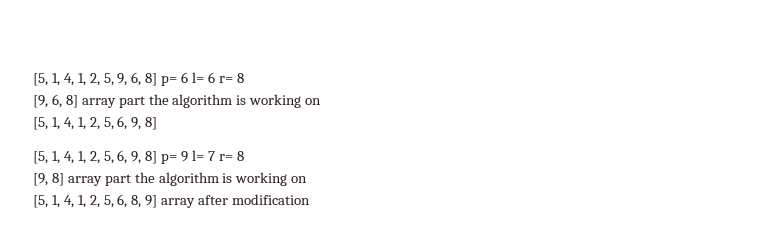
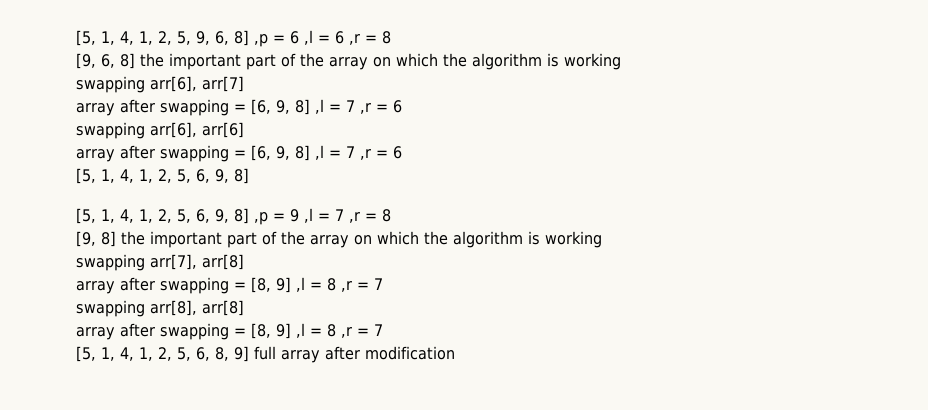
[161,72,244,86] [33,94,322,108] p= 6 l= 6 r= 8 // [9, 6, 8] array part the algorithm is working on -> [254,30,391,47] [76,53,621,70] [76,76,244,93] [76,99,402,116] [76,122,244,139] [76,145,402,162] ,p = 6 ,l = 6 ,r = 8 // [9, 6, 8] the important part of the array on which the algorithm is working // swapping arr[6], arr[7] // array after swapping = [6, 9, 8] ,l = 7 ,r = 6 // swapping arr[6], arr[6] // array after swapping = [6, 9, 8] ,l = 7 ,r = 6
[161,150,244,164] [33,172,308,186] p= 9 l= 7 r= 8 // [9, 8] array part the algorithm is working on -> [254,208,391,225] [76,231,602,248] [76,254,244,271] [76,277,383,294] [76,300,244,317] [76,323,383,340] ,p = 9 ,l = 7 ,r = 8 // [9, 8] the important part of the array on which the algorithm is working // swapping arr[7], arr[8] // array after swapping = [8, 9] ,l = 8 ,r = 7 // swapping arr[8], arr[8] // array after swapping = [8, 9] ,l = 8 ,r = 7
(158, 201) none -> [254,346,276,360] full

